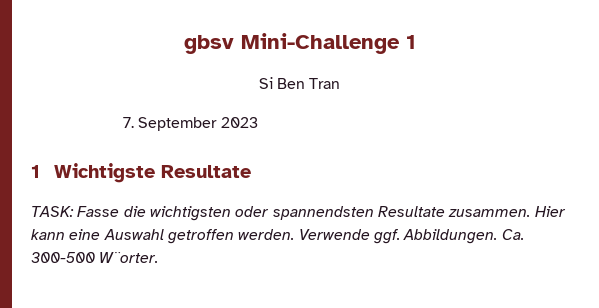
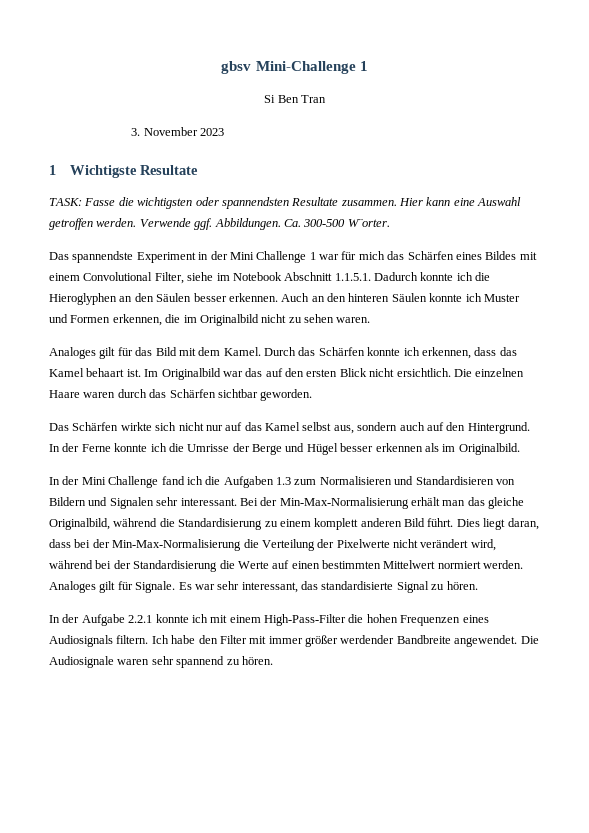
[122,117,218,131] 7. September -> [131,127,198,136] 3. November
(159, 257) none -> [49,251,537,263] [49,272,491,284] [49,293,520,305] [49,314,371,326] [49,347,517,359] [49,368,525,380] [49,389,313,401] [49,422,530,434] [49,443,520,455] [49,476,515,488] [49,497,525,509] [49,518,539,530] [49,539,496,551] [49,560,524,572] [49,581,478,593] [49,614,489,626] [49,635,539,647] [49,656,273,668] // Das spannendste Experiment in der Mini Challenge 1 war für mich das Schärfen eines Bildes mit einem Convolutional Filter, siehe im Notebook Abschnitt 1.1.5.1. Dadurch konnte ich die Hieroglyphen an den Säulen besser erkennen. Auch an den hinteren Säulen konnte ich Muster und Formen erkennen, die im Originalbild nicht zu sehen waren. // Analoges gilt für das Bild mit dem Kamel. Durch das Schärfen konnte ich erkennen, dass das Kamel behaart ist. Im Originalbild war das auf den ersten Blick nicht ersichtlich. Die einzelnen Haare waren durch das Schärfen sichtbar geworden. // Das Schärfen wirkte sich nicht nur auf das Kamel selbst aus, sondern auch auf den Hintergrund. In der Ferne konnte ich die Umrisse der Berge und Hügel besser erkennen als im Originalbild. // In der Mini Challenge fand ich die Aufgaben 1.3 zum Normalisieren und Standardisieren von Bildern und Signalen sehr interessant. Bei der Min-Max-Normalisierung erhält man das gleiche Originalbild, während die Standardisierung zu einem komplett anderen Bild führt. Dies liegt daran, dass bei der Min-Max-Normalisierung die Verteilung der Pixelwerte nicht verändert wird, während bei der Standardisierung die Werte auf einen bestimmten Mittelwert normiert werden. Analoges gilt für Signale. Es war sehr interessant, das standardisierte Signal zu hören. // In der Aufgabe 2.2.1 konnte ich mit einem High-Pass-Filter die hohen Frequenzen eines Audiosignals filtern. Ich habe den Filter mit immer größer werdender Bandbreite angewendet. Die Audiosignale waren sehr spannend zu hören.

